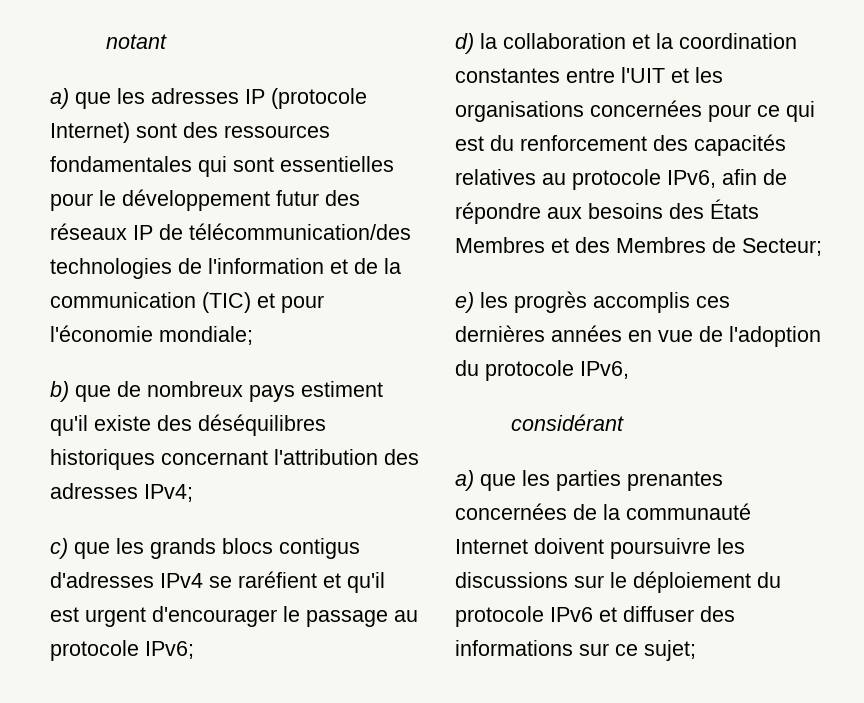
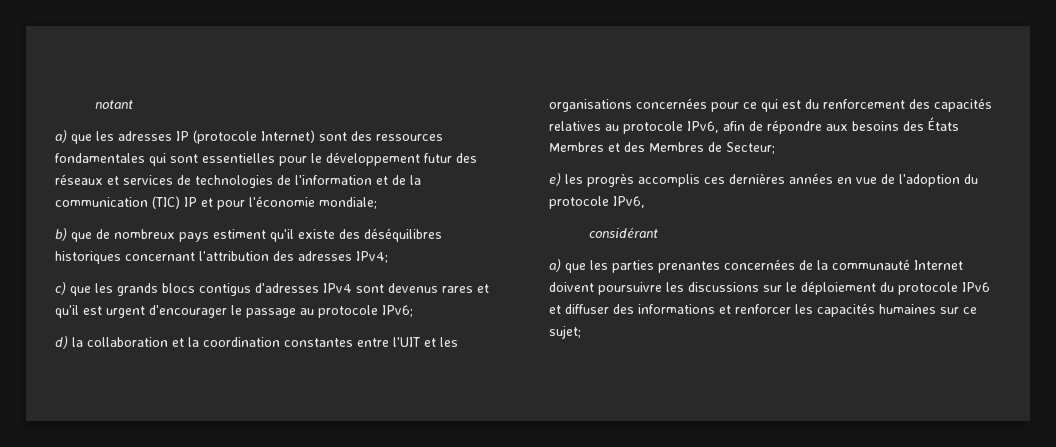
[133,223,411,240] IP de télécommunication/des -> [107,175,191,185] et services de
(251, 302) none -> [184,197,197,207] IP
[209,571,317,588] se raréfient -> [356,283,473,293] sont devenus rares
(573, 648) none -> [719,303,936,317] et renforcer les capacités humaines

